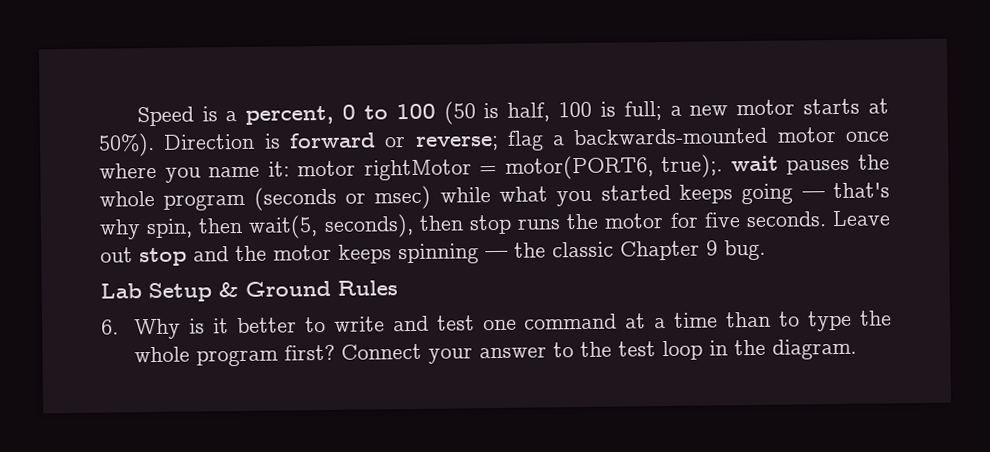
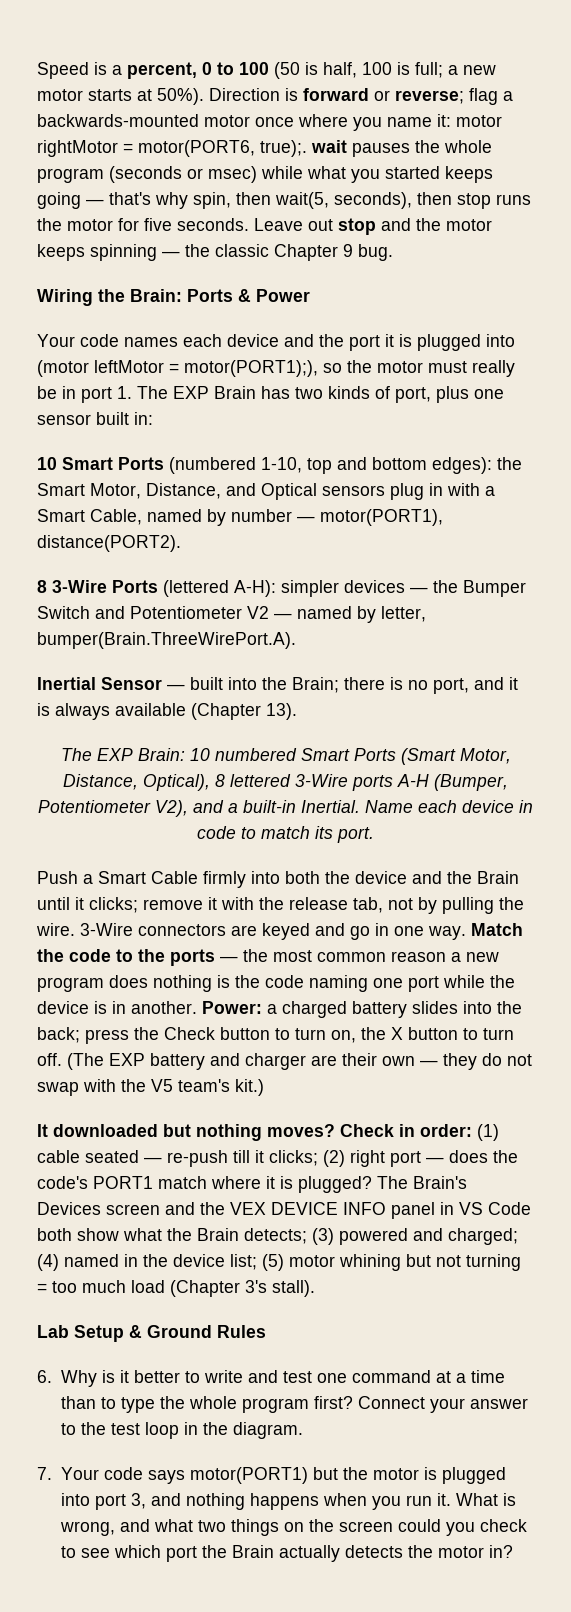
(766, 250) none -> [37,289,310,306] [37,334,515,351] [37,360,515,377] [37,386,504,403] [37,412,153,425] [37,457,522,474] [37,483,495,500] [37,509,443,526] [37,535,181,552] [37,580,526,597] [37,606,426,623] [37,632,296,649] [37,677,518,694] [37,703,297,720] [60,748,511,765] [63,774,508,791] [38,800,533,817] [197,826,374,843] [37,871,519,888] [37,897,524,914] [36,923,523,940] [37,949,499,966] [37,975,515,992] [37,1001,522,1018] [37,1027,514,1044] [37,1053,532,1070] [37,1079,264,1096] [37,1124,499,1141] [37,1150,518,1167] [37,1176,467,1193] [37,1202,531,1219] [37,1228,518,1245] [37,1254,521,1271] [37,1280,315,1297] // Wiring the Brain: Ports & Power // Your code names each device and the port it is plugged into (motor leftMotor = motor(PORT1);), so the motor must really be in port 1. The EXP Brain has two kinds of port, plus one sensor built in: // 10 Smart Ports (numbered 1-10, top and bottom edges): the Smart Motor, Distance, and Optical sensors plug in with a Smart Cable, named by number — motor(PORT1), distance(PORT2). // 8 3-Wire Ports (lettered A-H): simpler devices — the Bumper Switch and Potentiometer V2 — named by letter, bumper(Brain.ThreeWirePort.A). // Inertial Sensor — built into the Brain; there is no port, and it is always available (Chapter 13). // The EXP Brain: 10 numbered Smart Ports (Smart Motor, Distance, Optical), 8 lettered 3-Wire ports A-H (Bumper, Potentiometer V2), and a built-in Inertial. Name each device in code to match its port. // Push a Smart Cable firmly into both the device and the Brain until it clicks; remove it with the release tab, not by pulling the wire. 3-Wire connectors are keyed and go in one way. Match the code to the ports — the most common reason a new program does nothing is the code naming one port while the device is in another. Power: a charged battery slides into the back; press the Check button to turn on, the X button to turn off. (The EXP battery and charger are their own — they do not swap with the V5 team's kit.) // It downloaded but nothing moves? Check in order: (1) cable seated — re-push till it clicks; (2) right port — does the code's PORT1 match where it is plugged? The Brain's Devices screen and the VEX DEVICE INFO panel in VS Code both show what the Brain detects; (3) powered and charged; (4) named in the device list; (5) motor whining but not turning = too much load (Chapter 3's stall).
(858, 349) none -> [37,1467,507,1484] [61,1493,517,1510] [60,1519,528,1536] [61,1545,514,1562] // 7. Your code says motor(PORT1) but the motor is plugged into port 3, and nothing happens when you run it. What is wrong, and what two things on the screen could you check to see which port the Brain actually detects the motor in?

